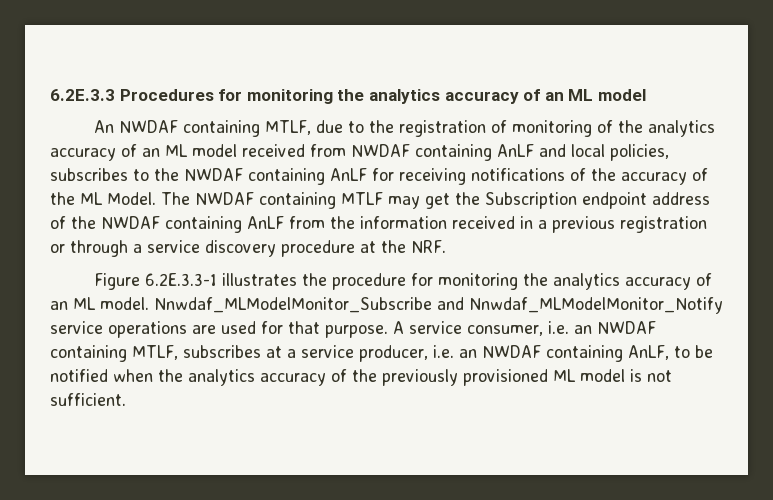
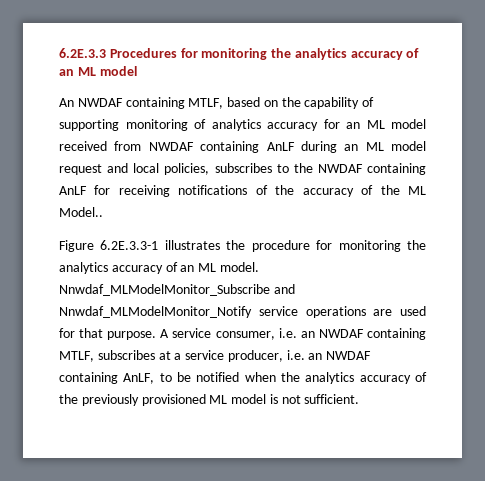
[315,120,507,137] due to the registration of -> [227,97,375,109] [59,119,119,131] based on the capability of supporting
[617,120,715,137] [50,144,137,161] the analytics accuracy of -> [211,119,340,131] analytics accuracy for
(534, 150) none -> [300,141,426,153] [59,164,102,175] during an ML model request
[107,192,710,209] [50,216,707,233] [50,240,446,257] Model. The NWDAF containing MTLF may get the Subscription endpoint address of the NWDAF containing AnLF from the information received in a previous registration or through a service discovery procedure at the NRF. -> [59,207,103,217] Model..

